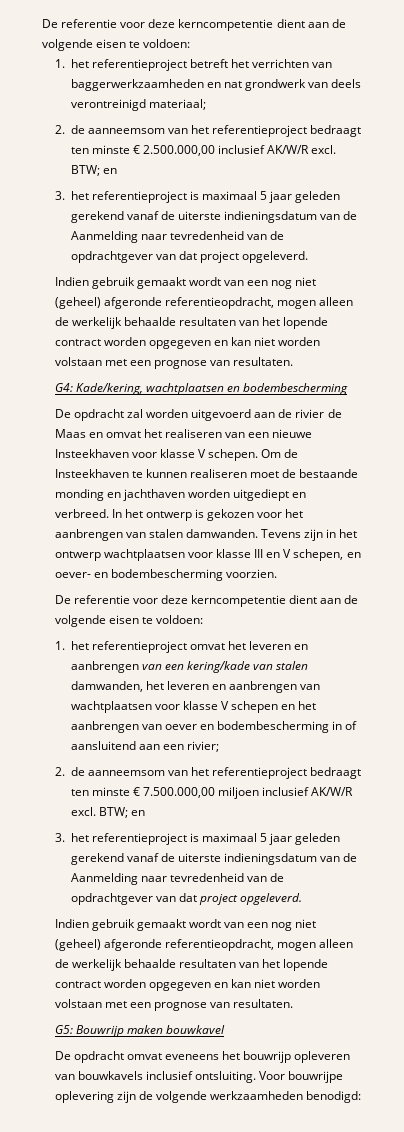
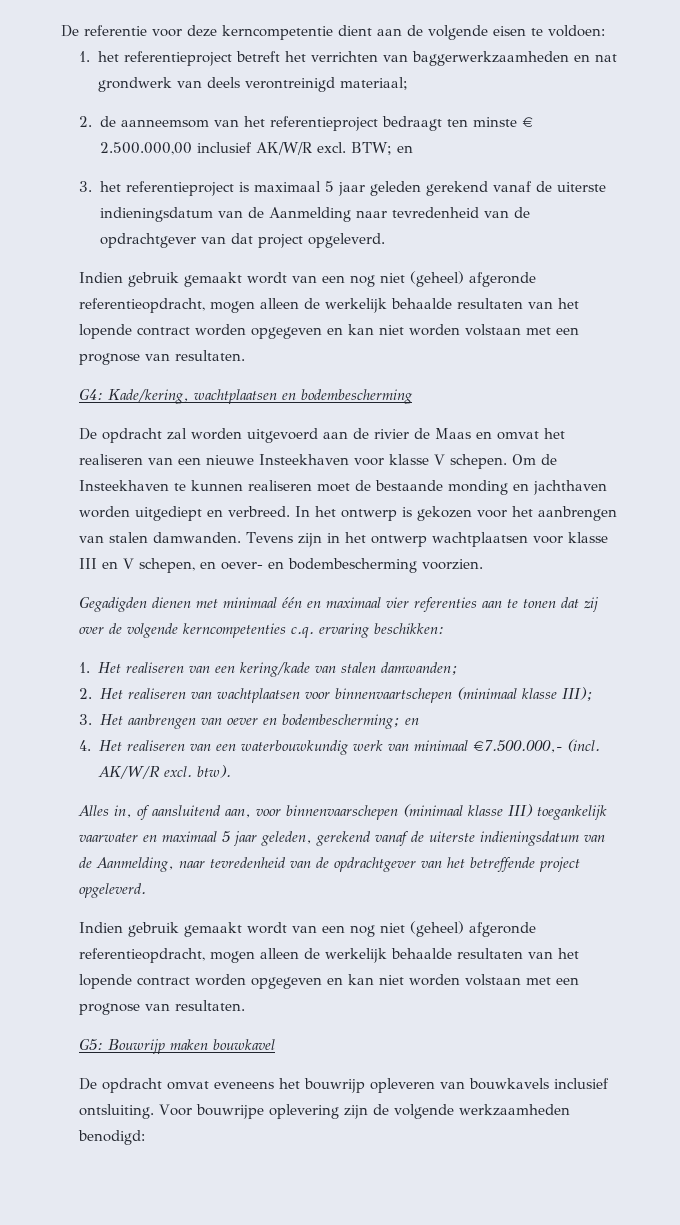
[54,595,359,607] [54,615,204,627] [54,641,309,653] [70,661,139,673] De referentie voor deze kerncompetentie dient aan de volgende eisen te voldoen: // 1. het referentieproject omvat het leveren en aanbrengen -> [79,597,599,612] [79,623,445,638] [79,662,184,673] Gegadigden dienen met minimaal één en maximaal vier referenties aan te tonen dat zij over de volgende kerncompetenties c.q. ervaring beschikken: // 1. Het realiseren
[70,681,321,693] [70,701,317,713] [70,721,358,733] [70,741,219,752] [54,767,362,779] [70,787,354,799] [70,807,145,818] [54,833,341,845] [70,853,358,865] [70,873,284,885] [70,893,197,905] damwanden, het leveren en aanbrengen van wachtplaatsen voor klasse V schepen en het aanbrengen van oever en bodembescherming in of aansluitend aan een rivier; // 2. de aanneemsom van het referentieproject bedraagt ten minste € 7.500.000,00 miljoen inclusief AK/W/R excl. BTW; en // 3. het referentieproject is maximaal 5 jaar geleden gerekend vanaf de uiterste indieningsdatum van de Aanmelding naar tevredenheid van de opdrachtgever van dat -> [380,662,458,675] [79,687,593,703] [79,714,419,729] [79,739,600,755] [97,765,231,779] [78,804,608,820] [79,831,606,846] [79,857,536,872] damwanden; // 2. Het realiseren van wachtplaatsen voor binnenvaartschepen (minimaal klasse III); // 3. Het aanbrengen van oever en bodembescherming; en // 4. Het realiseren van een waterbouwkundig werk van minimaal €7.500.000,- (incl. AK/W/R excl. btw). // Alles in, of aansluitend aan, voor binnenvaarschepen (minimaal klasse III) toegankelijk vaarwater en maximaal 5 jaar geleden, gerekend vanaf de uiterste indieningsdatum van de Aanmelding, naar tevredenheid van de opdrachtgever van het betreffende

